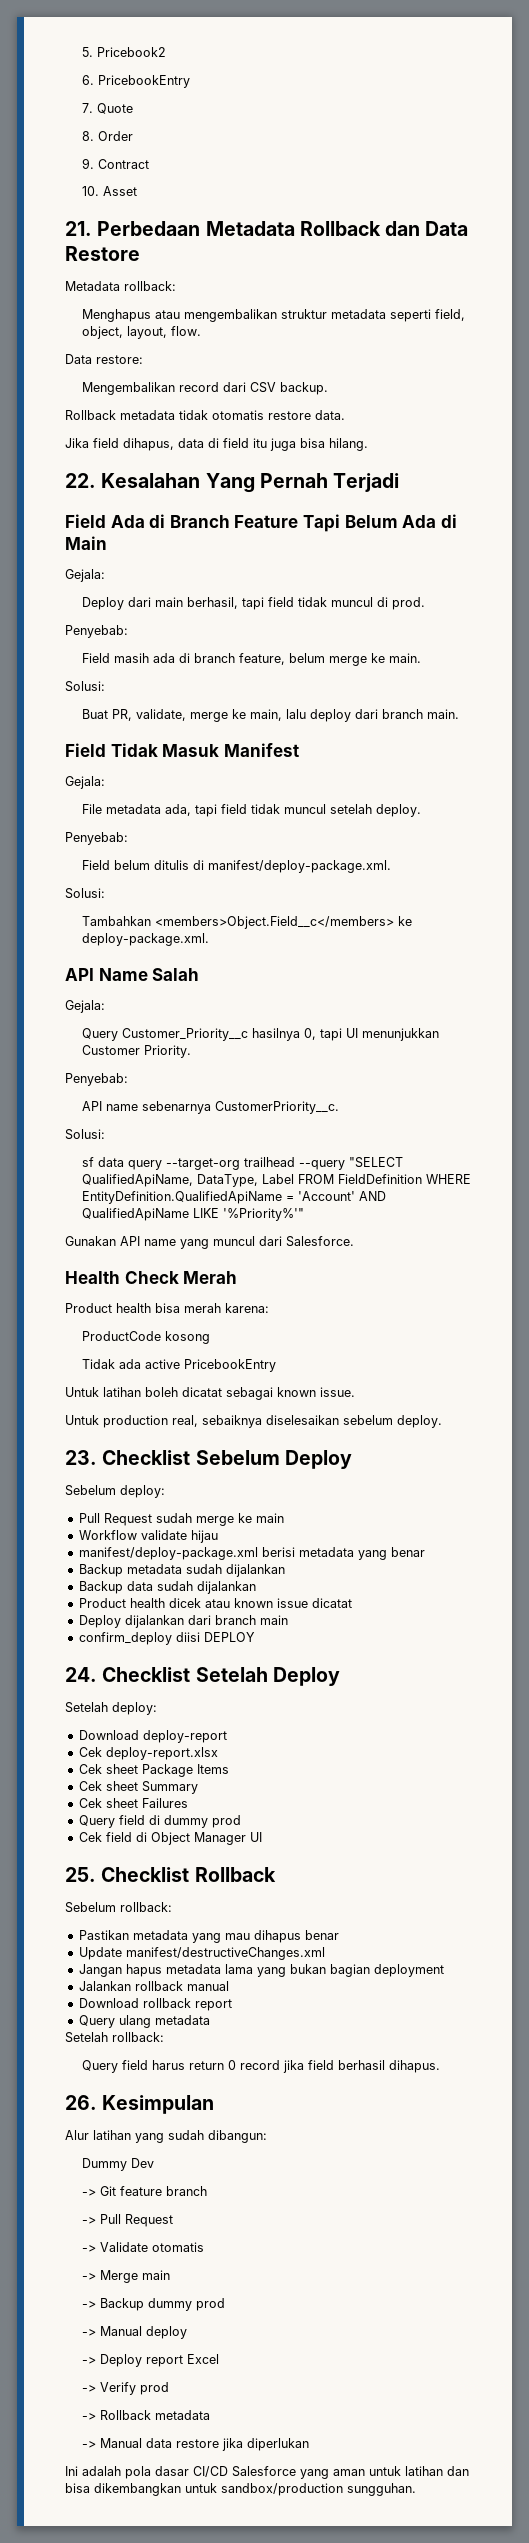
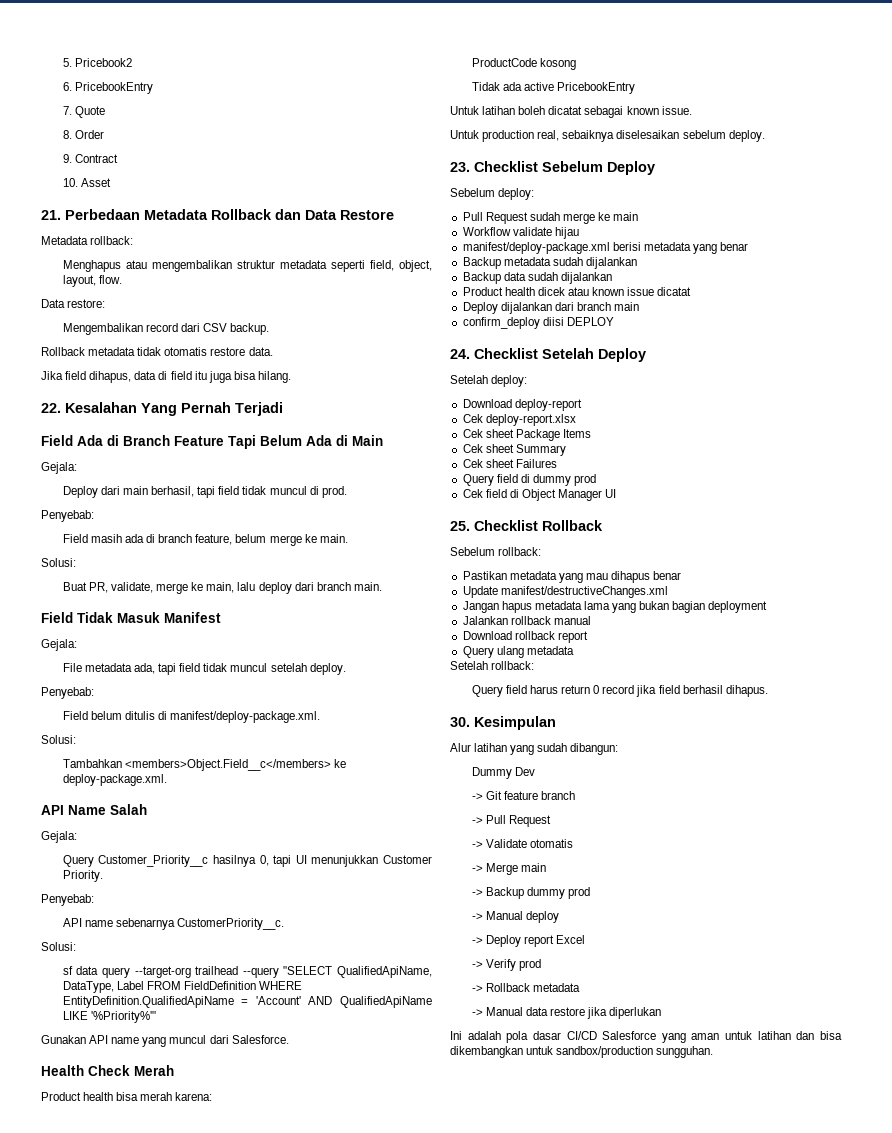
[65,2095,97,2110] 26. -> [450,717,470,727] 30.

